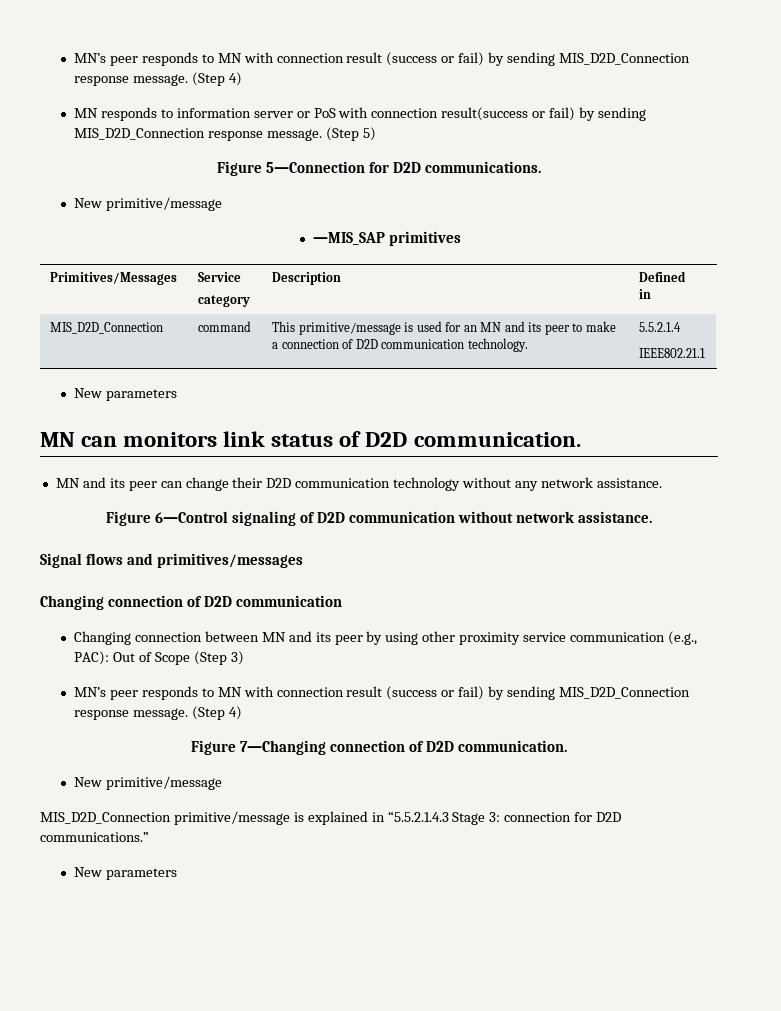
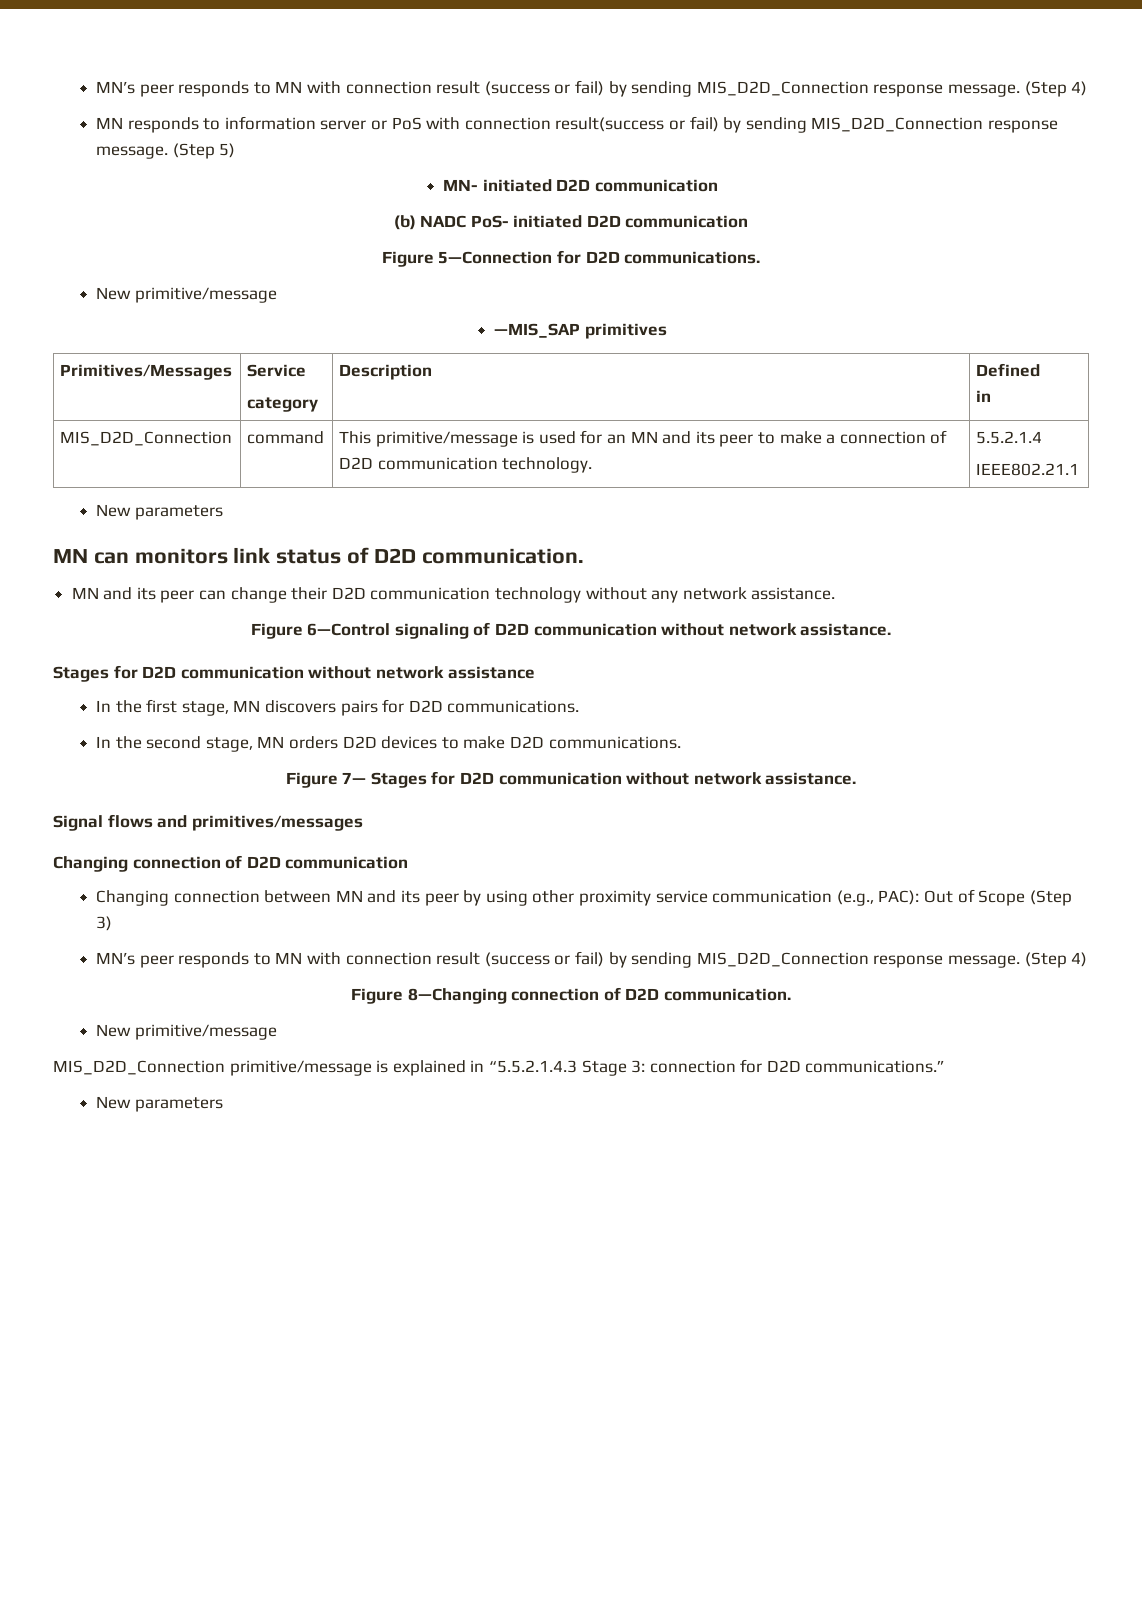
(376, 134) none -> [442,179,718,192] [393,215,749,230] // MN- initiated D2D communication // (b) NADC PoS- initiated D2D communication
(652, 517) none -> [53,665,535,682] [96,699,580,716] [96,736,681,752] [285,771,857,788] // Stages for D2D communication without network assistance // In the first stage, MN discovers pairs for D2D communications. // In the second stage, MN orders D2D devices to make D2D communications. // Figure 7— Stages for D2D communication without network assistance.
[240,740,327,755] 7—Changing -> [407,988,507,1004] 8—Changing

